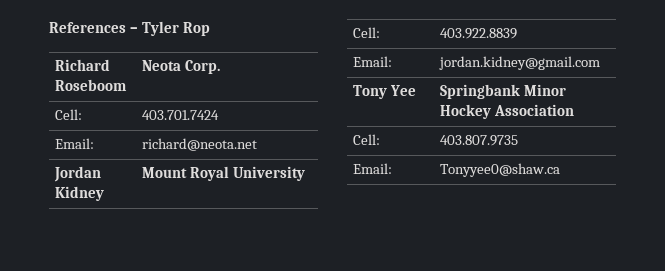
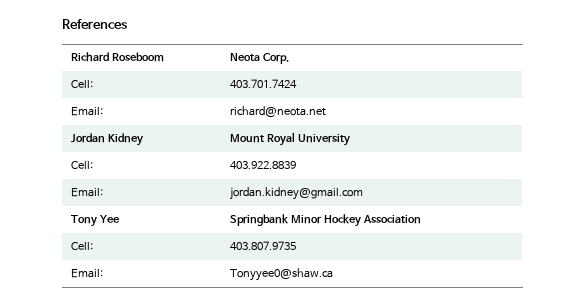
[129,21,210,36] – Tyler Rop -> (127, 24) none

